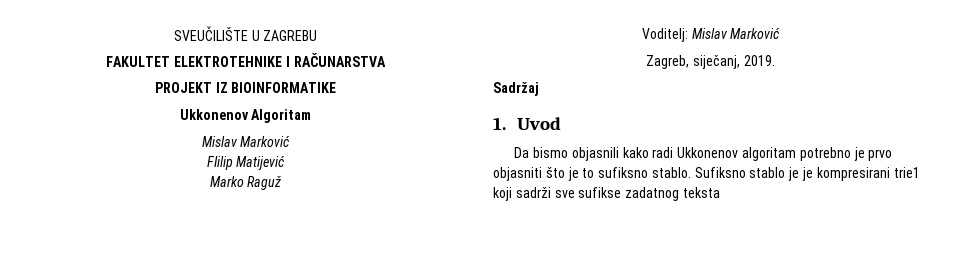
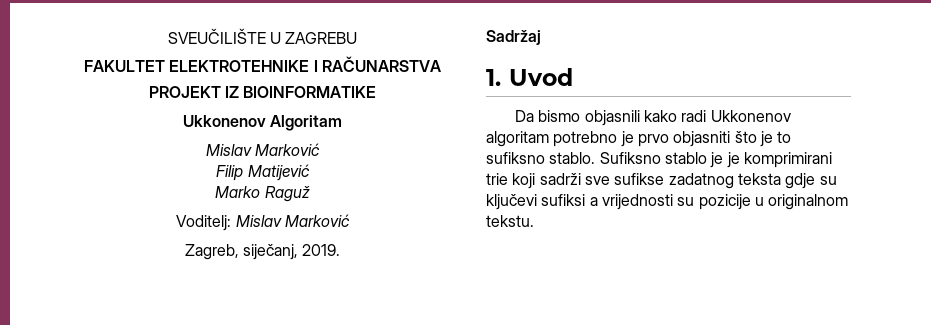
[206,156,233,170] FIilip -> [216,165,244,181] Filip
[816,167,920,181] kompresirani trie1 -> [743,152,832,168] [486,173,508,185] komprimirani trie
(720, 192) none -> [785,173,837,189] [486,194,849,210] [486,215,534,227] gdje su ključevi sufiksi a vrijednosti su pozicije u originalnom tekstu.

